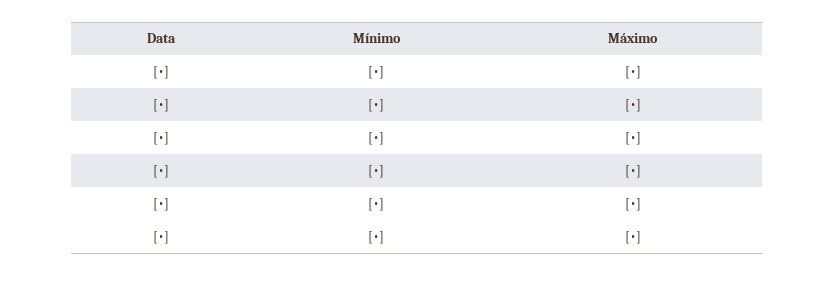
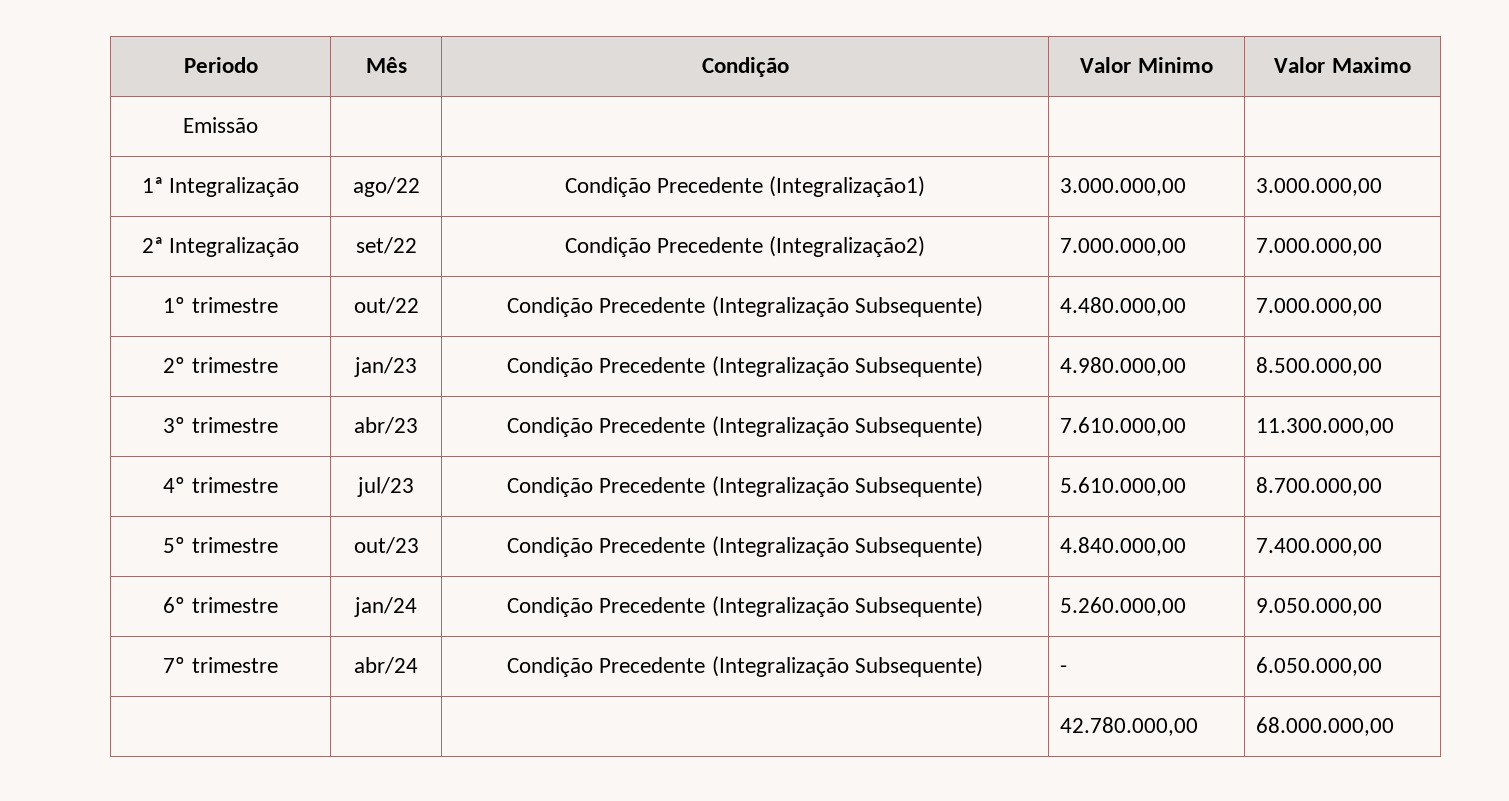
[146,33,176,43] [352,33,401,43] [608,33,658,43] [152,66,169,79] [368,66,384,79] [624,66,641,79] [152,99,169,112] [368,99,384,112] [624,99,641,112] [152,132,169,145] [368,132,384,145] [624,132,641,145] [152,165,169,178] [368,165,384,178] [624,165,641,178] [152,198,169,211] [368,198,384,211] [624,198,641,211] [152,231,169,244] [368,231,384,244] [624,231,641,244] Data | Mínimo | Máximo // [•] | [•] | [•] // [•] | [•] | [•] // [•] | [•] | [•] // [•] | [•] | [•] // [•] | [•] | [•] // [•] | [•] | [•] -> [183,57,258,73] [365,57,407,73] [701,57,789,77] [1080,57,1213,73] [1274,57,1411,73] [183,117,258,133] [141,177,300,197] [352,177,420,197] [564,176,926,197] [1059,178,1186,196] [1255,178,1382,196] [141,237,300,257] [355,237,417,254] [564,236,926,257] [1059,238,1186,256] [1255,238,1382,256] [163,297,278,313] [353,297,419,314] [507,296,983,317] [1059,297,1186,316] [1255,298,1382,316] [163,357,278,373] [354,357,417,377] [507,356,983,377] [1059,357,1186,376] [1255,357,1382,376] [163,417,278,433] [354,417,418,434] [507,416,983,437] [1059,417,1186,436] [1255,418,1394,436] [163,477,278,493] [357,477,414,497] [507,476,983,497] [1059,477,1186,496] [1255,477,1382,496] [163,537,278,553] [353,537,419,554] [507,536,983,557] [1059,537,1186,556] [1255,538,1382,556] [163,597,278,613] [354,597,417,617] [507,596,983,617] [1059,597,1186,616] [1255,598,1382,616] [163,657,278,673] [354,657,418,674] [507,656,983,677] [1059,665,1067,673] [1255,657,1382,676] [1059,717,1198,736] [1255,717,1394,736] Periodo | Mês | Condição | Valor Minimo | Valor Maximo // Emissão | | | | // 1ª Integralização | ago/22 | Condição Precedente (Integralização1) | 3.000.000,00 | 3.000.000,00 // 2ª Integralização | set/22 | Condição Precedente (Integralização2) | 7.000.000,00 | 7.000.000,00 // 1º trimestre | out/22 | Condição Precedente (Integralização Subsequente) | 4.480.000,00 | 7.000.000,00 // 2º trimestre | jan/23 | Condição Precedente (Integralização Subsequente) | 4.980.000,00 | 8.500.000,00 // 3º trimestre | abr/23 | Condição Precedente (Integralização Subsequente) | 7.610.000,00 | 11.300.000,00 // 4º trimestre | jul/23 | Condição Precedente (Integralização Subsequente) | 5.610.000,00 | 8.700.000,00 // 5º trimestre | out/23 | Condição Precedente (Integralização Subsequente) | 4.840.000,00 | 7.400.000,00 // 6º trimestre | jan/24 | Condição Precedente (Integralização Subsequente) | 5.260.000,00 | 9.050.000,00 // 7º trimestre | abr/24 | Condição Precedente (Integralização Subsequente) | - | 6.050.000,00 // | | | 42.780.000,00 | 68.000.000,00

